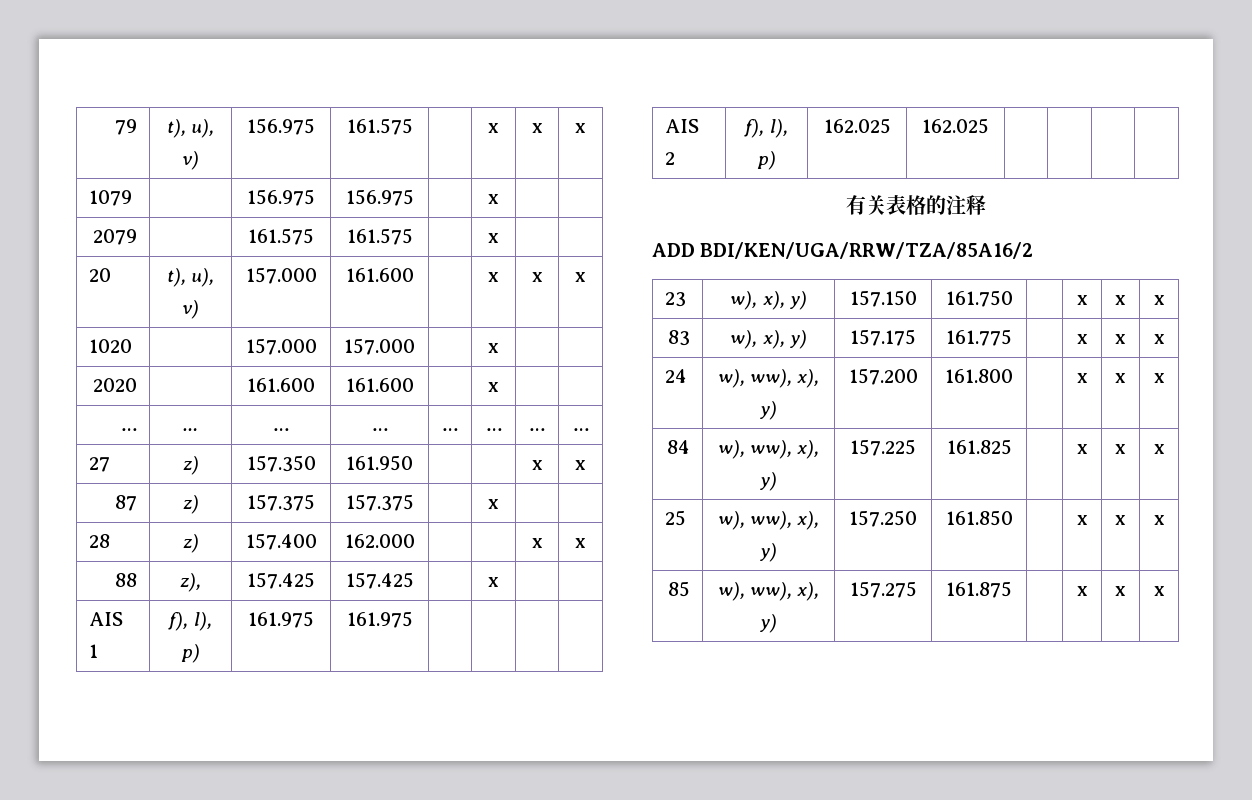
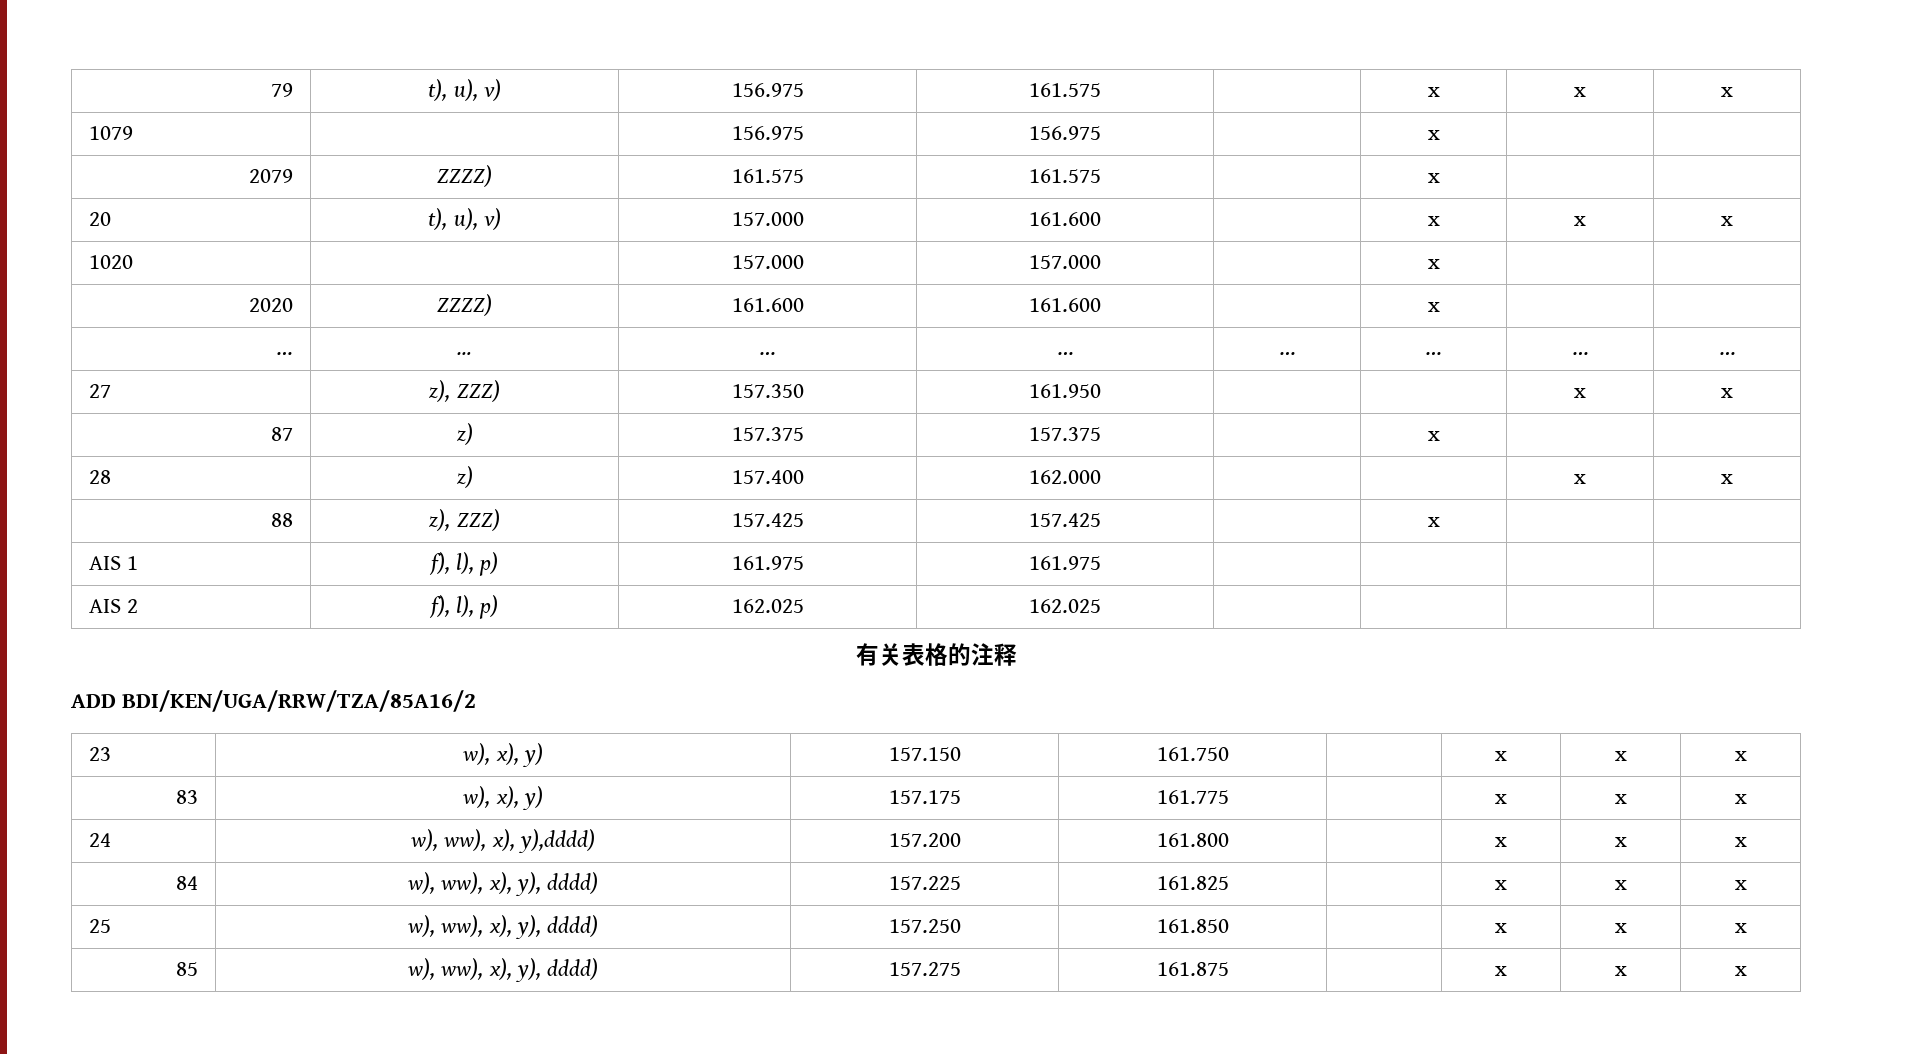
(137, 237) none -> [437,165,492,187] ZZZZ)
(137, 385) none -> [437,294,492,316] ZZZZ)
[182,456,199,475] z) -> [428,380,500,402] z), ZZZ)
(201, 582) none -> [456,509,500,531] ZZZ)
[760,401,777,420] y) -> [517,829,595,853] y),dddd)
[760,472,777,491] y) -> [514,872,598,896] y), dddd)
[760,543,777,562] y) -> [514,915,598,939] y), dddd)
[760,614,777,633] y) -> [514,958,598,982] y), dddd)

